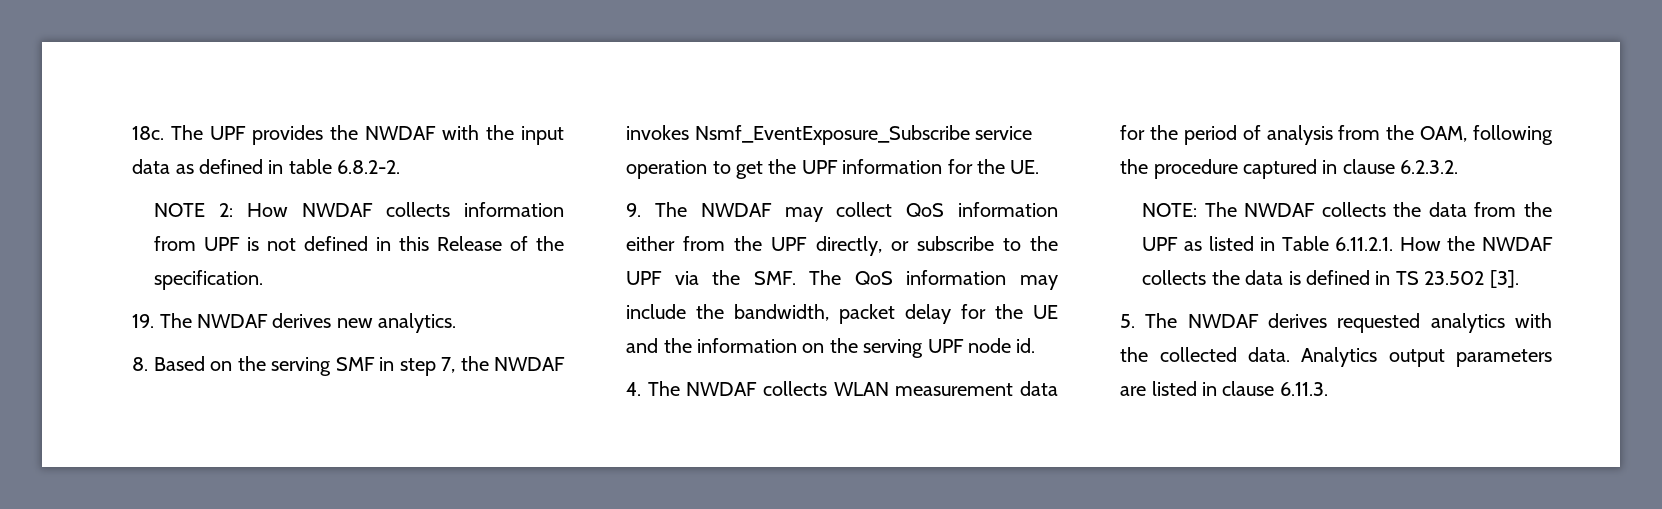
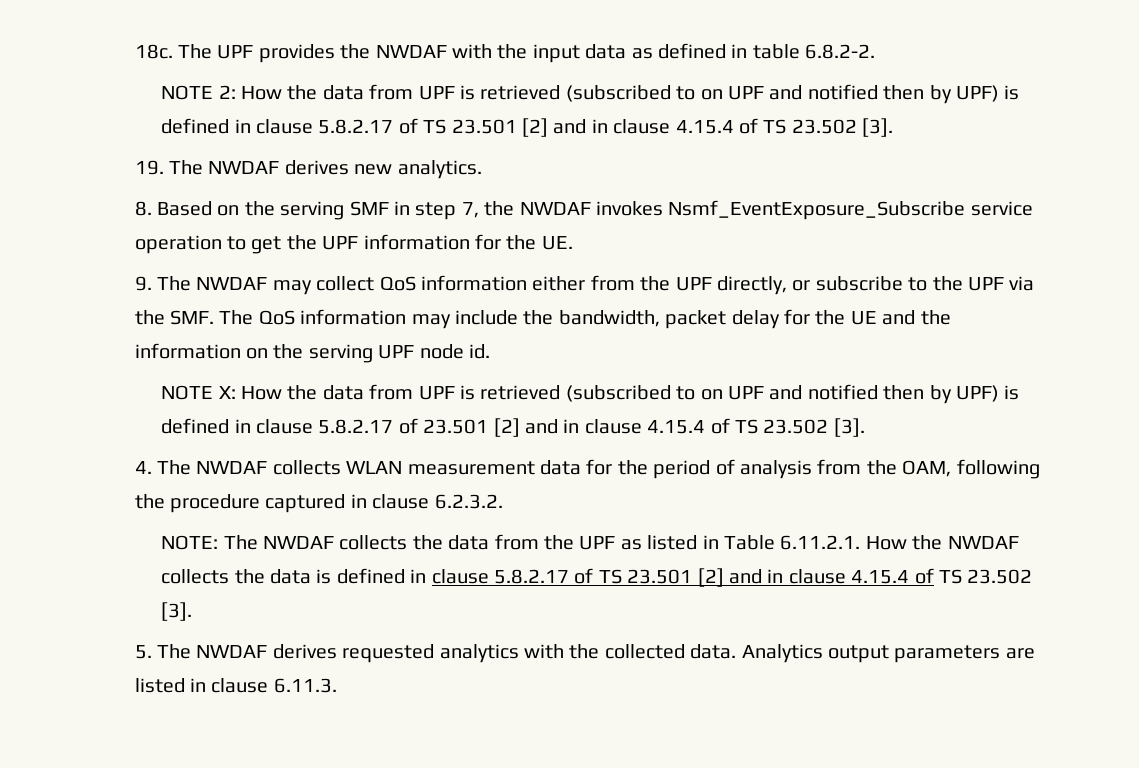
[302,202,564,217] [154,236,564,251] [154,270,264,290] NWDAF collects information from UPF is not defined in this Release of the specification. -> [287,84,1020,104] [161,118,894,137] the data from UPF is retrieved (subscribed to on UPF and notified then by UPF) is defined in clause 5.8.2.17 of TS 23.501 [2] and in clause 4.15.4 of TS 23.502 [3].
(1036, 345) none -> [161,384,1020,404] [161,418,865,437] // NOTE X: How the data from UPF is retrieved (subscribed to on UPF and notified then by UPF) is defined in clause 5.8.2.17 of 23.501 [2] and in clause 4.15.4 of TS 23.502 [3].
(1391, 278) none -> [431,568,934,587] clause 5.8.2.17 of TS 23.501 [2] and in clause 4.15.4 of

